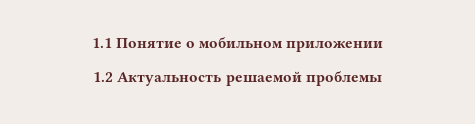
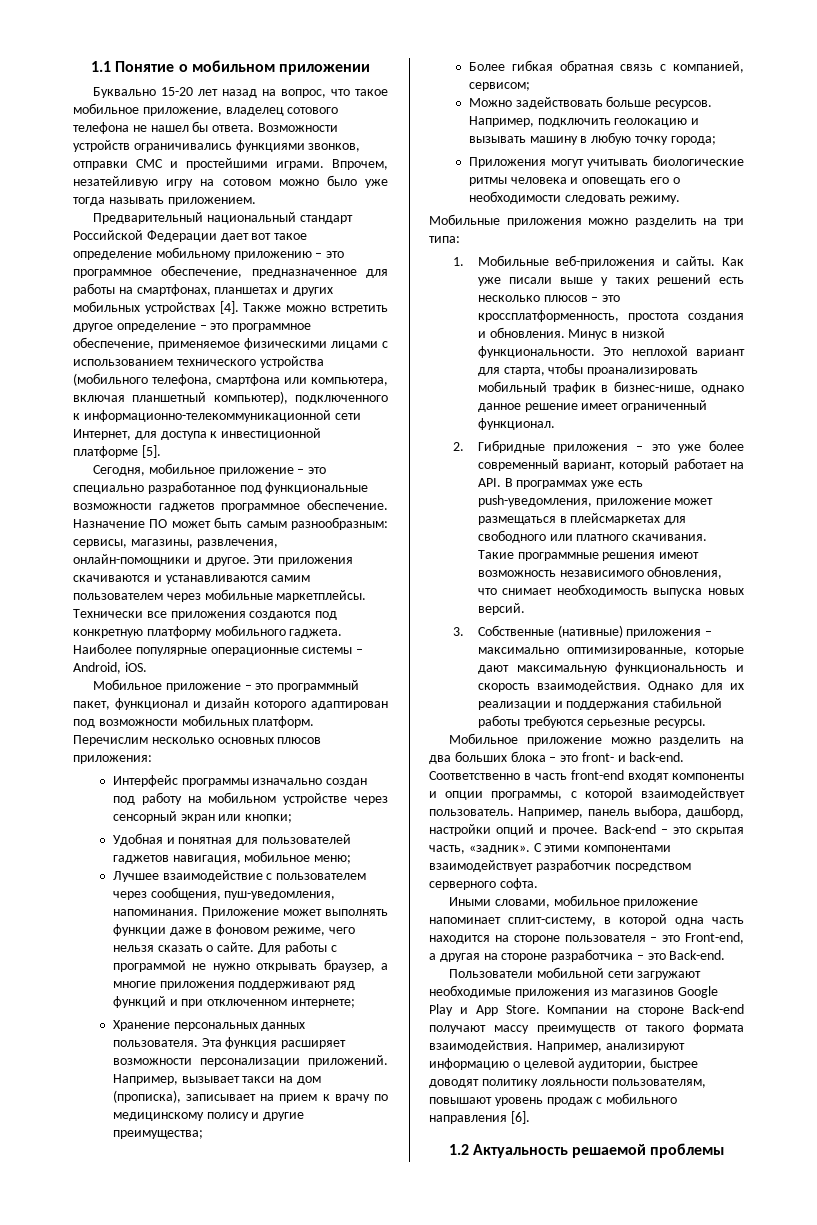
(384, 46) none -> [93,87,388,98] [73,103,339,116] [73,121,338,134] [73,140,361,152] [73,158,388,170] [73,175,388,188] [73,197,256,206] [93,212,353,224] [73,230,308,242] [73,247,345,260] [73,265,388,278] [73,283,333,296] [73,301,389,314] [73,323,312,332] [73,337,388,350] [73,356,324,368] [73,373,388,386] [73,391,388,404] [73,410,361,422] [73,428,322,440] [73,445,161,458] [93,463,327,476] [73,481,369,494] [73,499,388,512] [73,517,388,530] [73,539,278,548] [73,554,354,566] [73,575,311,584] [73,589,367,602] [73,609,338,620] [73,625,343,638] [73,643,364,656] [73,662,147,674] [93,679,360,692] [73,698,389,710] [73,715,315,728] [73,735,322,746] [73,755,152,764] [112,775,368,787] [112,792,389,805] [112,811,293,823] [112,833,351,846] [112,851,352,864] [112,870,367,882] [112,887,336,900] [112,907,388,918] [112,924,355,936] [112,941,337,954] [112,959,389,972] [112,981,356,990] [112,996,355,1008] [112,1020,306,1031] [112,1037,347,1049] [112,1055,388,1067] [112,1074,321,1085] [112,1090,388,1103] [112,1112,305,1121] [112,1130,203,1139] [468,60,744,73] [468,82,530,91] [468,96,713,109] [468,116,700,127] [468,132,716,145] [468,155,744,168] [468,177,680,186] [468,191,681,204] [429,214,744,227] [429,236,460,243] [453,255,744,268] [477,274,744,286] [477,295,621,302] [477,310,744,322] [477,327,666,340] [477,346,745,358] [477,363,699,376] [477,381,744,394] [477,400,708,412] [477,418,555,430] [453,440,744,453] [477,458,744,471] [477,478,644,489] [477,495,714,507] [477,513,687,525] [477,530,708,543] [477,550,700,561] [477,566,723,579] [477,584,744,597] [477,603,525,615] [453,625,713,638] [477,647,744,656] [477,662,744,674] [477,680,744,692] [477,697,723,710] [477,715,707,728] [449,733,744,746] [429,751,685,764] [429,770,744,782] [429,788,745,800] [429,805,744,818] [429,824,744,836] [429,843,672,854] [429,859,691,872] [429,878,538,890] [449,895,699,908] [429,914,744,926] [429,932,744,944] [429,949,726,962] [449,967,702,980] [429,985,719,998] [429,1004,744,1016] [429,1022,744,1034] [429,1040,685,1052] [429,1057,699,1070] [429,1079,707,1088] [429,1093,678,1106] [429,1111,530,1124] // Буквально 15-20 лет назад на вопрос, что такое мобильное приложение, владелец сотового телефона не нашел бы ответа. Возможности устройств ограничивались функциями звонков, отправки СМС и простейшими играми. Впрочем, незатейливую игру на сотовом можно было уже тогда называть приложением. // Предварительный национальный стандарт Российской Федерации дает вот такое определение мобильному приложению – это программное обеспечение, предназначенное для работы на смартфонах, планшетах и других мобильных устройствах [4]. Также можно встретить другое определение – это программное обеспечение, применяемое физическими лицами с использованием технического устройства (мобильного телефона, смартфона или компьютера, включая планшетный компьютер), подключенного к информационно-телекоммуникационной сети Интернет, для доступа к инвестиционной платформе [5]. // Сегодня, мобильное приложение – это специально разработанное под функциональные возможности гаджетов программное обеспечение. Назначение ПО может быть самым разнообразным: сервисы, магазины, развлечения, онлайн-помощники и другое. Эти приложения скачиваются и устанавливаются самим пользователем через мобильные маркетплейсы. Технически все приложения создаются под конкретную платформу мобильного гаджета. Наиболее популярные операционные системы – Android, iOS. // Мобильное приложение – это программный пакет, функционал и дизайн которого адаптирован под возможности мобильных платформ. Перечислим несколько основных плюсов приложения: // Интерфейс программы изначально создан под работу на мобильном устройстве через сенсорный экран или кнопки; // Удобная и понятная для пользователей гаджетов навигация, мобильное меню; // Лучшее взаимодействие с пользователем через сообщения, пуш-уведомления, напоминания. Приложение может выполнять функции даже в фоновом режиме, чего нельзя сказать о сайте. Для работы с программой не нужно открывать браузер, а многие приложения поддерживают ряд функций и при отключенном интернете; // Хранение персональных данных пользователя. Эта функция расширяет возможности персонализации приложений. Например, вызывает такси на дом (прописка), записывает на прием к врачу по медицинскому полису и другие преимущества; // Более гибкая обратная связь с компанией, сервисом; // Можно задействовать больше ресурсов. Например, подключить геолокацию и вызывать машину в любую точку города; // Приложения могут учитывать биологические ритмы человека и оповещать его о необходимости следовать режиму. // Мобильные приложения можно разделить на три типа: // 1. Мобильные веб-приложения и сайты. Как уже писали выше у таких решений есть несколько плюсов – это кроссплатформенность, простота создания и обновления. Минус в низкой функциональности. Это неплохой вариант для старта, чтобы проанализировать мобильный трафик в бизнес-нише, однако данное решение имеет ограниченный функционал. // 2. Гибридные приложения – это уже более современный вариант, который работает на API. В программах уже есть push-уведомления, приложение может размещаться в плейсмаркетах для свободного или платного скачивания. Такие программные решения имеют возможность независимого обновления, что снимает необходимость выпуска новых версий. // 3. Собственные (нативные) приложения – максимально оптимизированные, которые дают максимальную функциональность и скорость взаимодействия. Однако для их реализации и поддержания стабильной работы требуются серьезные ресурсы. // Мобильное приложение можно разделить на два больших блока – это front- и back-end. Соответственно в часть front-end входят компоненты и опции программы, с которой взаимодействует пользователь. Например, панель выбора, дашборд, настройки опций и прочее. Back-end – это скрытая часть, «задник». С этими компонентами взаимодействует разработчик посредством серверного софта. // Иными словами, мобильное приложение напоминает сплит-систему, в которой одна часть находится на стороне пользователя – это Front-end, а другая на стороне разработчика – это Back-end. // Пользователи мобильной сети загружают необходимые приложения из магазинов Google Play и App Store. Компании на стороне Back-end получают массу преимуществ от такого формата взаимодействия. Например, анализируют информацию о целевой аудитории, быстрее доводят политику лояльности пользователям, повышают уровень продаж с мобильного направления [6].

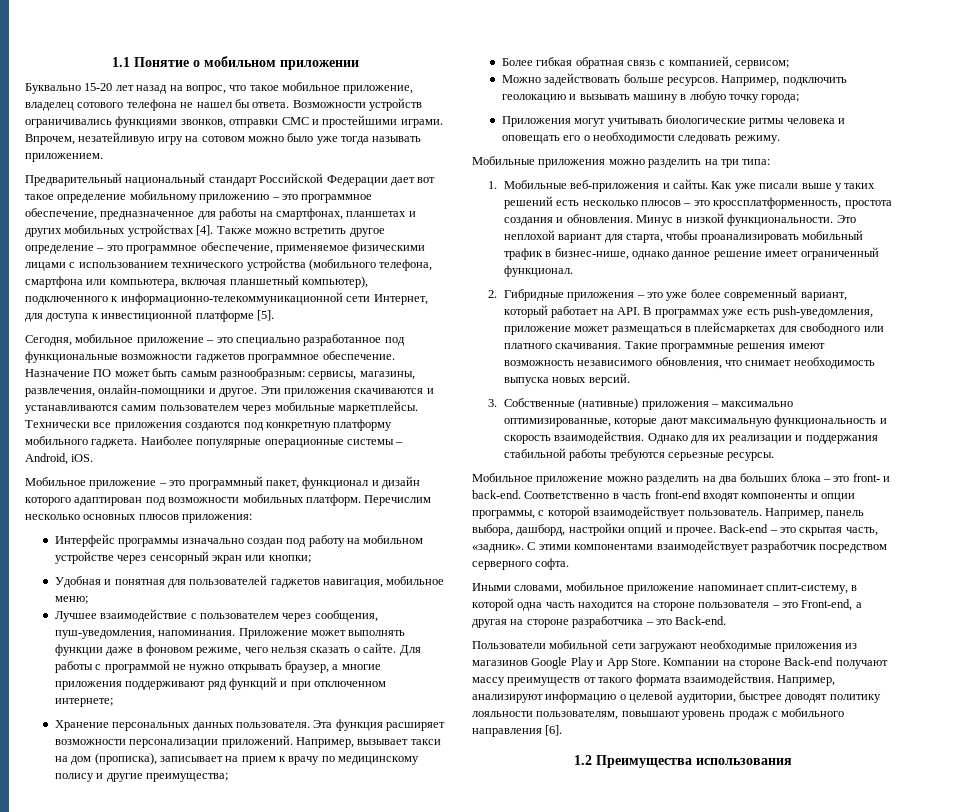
[472,1143,725,1158] Актуальность решаемой проблемы -> [595,755,792,768] Преимущества использования

